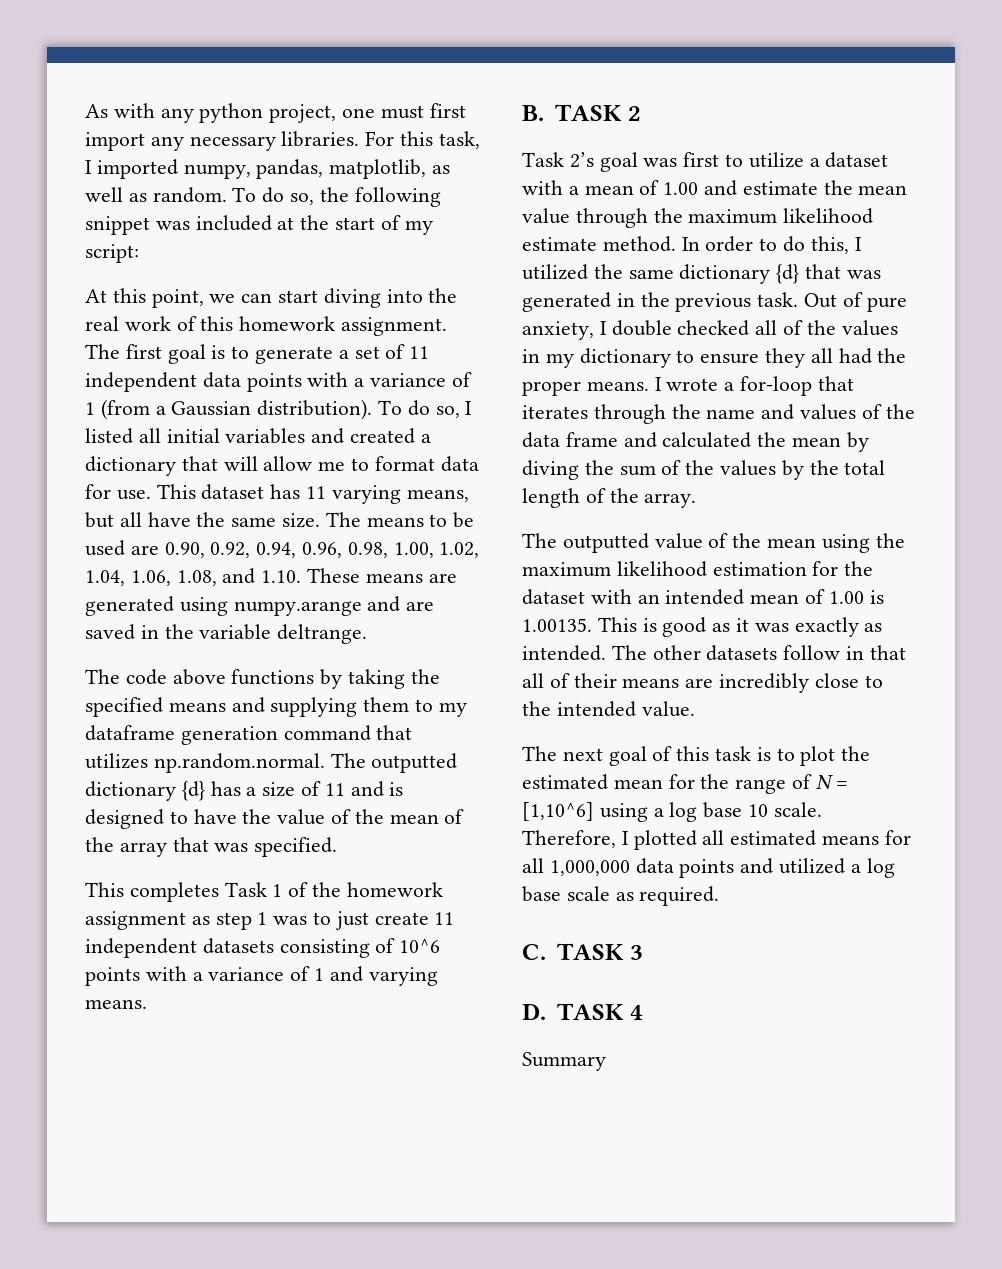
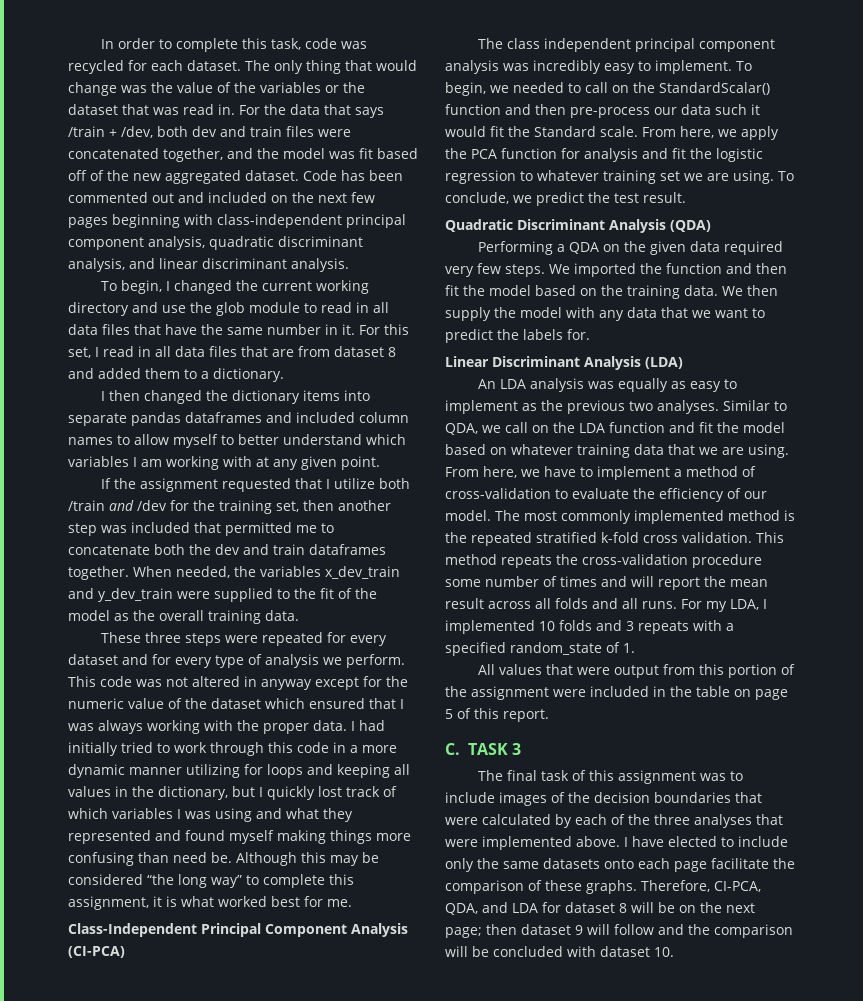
[85,103,466,123] [85,131,480,151] [85,159,451,179] [85,187,441,207] [85,215,433,235] [85,244,139,263] [85,288,458,308] [85,316,448,336] [85,344,430,364] [85,372,472,392] [85,399,473,420] [85,428,431,444] [85,456,479,476] [85,484,469,504] [85,512,475,528] [85,540,480,558] [85,568,457,586] [85,596,435,616] [85,624,368,644] [85,669,440,689] [85,697,467,717] [85,725,413,745] [85,753,458,773] [85,781,404,801] [85,809,465,829] [85,837,338,857] [85,882,443,902] [85,911,455,930] [85,938,441,958] [85,966,438,986] [85,999,147,1009] [522,104,641,121] [522,152,889,172] [522,180,908,196] [522,208,874,228] [522,236,862,254] [522,264,881,284] [522,292,907,312] [522,320,898,340] [522,348,907,368] [522,376,854,396] [522,404,915,424] [522,432,869,452] [522,460,886,480] [522,488,697,508] [522,533,905,553] [522,561,874,577] [522,589,884,605] [522,617,883,637] [522,645,906,661] [522,673,883,693] [522,701,695,717] [522,746,871,766] [522,774,848,794] [522,802,822,822] [522,830,911,850] [522,858,895,878] [522,886,720,906] [522,943,643,960] [522,1003,643,1020] [522,1052,606,1071] As with any python project, one must first import any necessary libraries. For this task, I imported numpy, pandas, matplotlib, as well as random. To do so, the following snippet was included at the start of my script: // At this point, we can start diving into the real work of this homework assignment. The first goal is to generate a set of 11 independent data points with a variance of 1 (from a Gaussian distribution). To do so, I listed all initial variables and created a dictionary that will allow me to format data for use. This dataset has 11 varying means, but all have the same size. The means to be used are 0.90, 0.92, 0.94, 0.96, 0.98, 1.00, 1.02, 1.04, 1.06, 1.08, and 1.10. These means are generated using numpy.arange and are saved in the variable deltrange. // The code above functions by taking the specified means and supplying them to my dataframe generation command that utilizes np.random.normal. The outputted dictionary {d} has a size of 11 and is designed to have the value of the mean of the array that was specified. // This completes Task 1 of the homework assignment as step 1 was to just create 11 independent datasets consisting of 10^6 points with a variance of 1 and varying means. // B. TASK 2 // Task 2’s goal was first to utilize a dataset with a mean of 1.00 and estimate the mean value through the maximum likelihood estimate method. In order to do this, I utilized the same dictionary {d} that was generated in the previous task. Out of pure anxiety, I double checked all of the values in my dictionary to ensure they all had the proper means. I wrote a for-loop that iterates through the name and values of the data frame and calculated the mean by diving the sum of the values by the total length of the array. // The outputted value of the mean using the maximum likelihood estimation for the dataset with an intended mean of 1.00 is 1.00135. This is good as it was exactly as intended. The other datasets follow in that all of their means are incredibly close to the intended value. // The next goal of this task is to plot the estimated mean for the range of N = [1,10^6] using a log base 10 scale. Therefore, I plotted all estimated means for all 1,000,000 data points and utilized a log base scale as required. // C. TASK 3 // D. TASK 4 // Summary -> [100,38,367,52] [68,60,417,74] [68,82,365,96] [68,104,384,118] [68,126,351,138] [68,148,418,162] [68,170,403,184] [68,192,375,203] [68,214,406,228] [68,236,363,250] [68,258,349,272] [100,280,369,294] [68,302,389,316] [68,324,409,335] [68,346,396,358] [68,368,284,382] [100,390,370,404] [68,412,409,426] [68,434,406,448] [68,456,380,470] [100,478,410,492] [68,500,391,514] [68,522,334,536] [68,544,386,555] [68,566,400,580] [68,588,377,602] [68,610,299,624] [100,632,387,646] [68,654,405,668] [68,676,408,690] [68,698,404,709] [68,720,385,734] [68,742,397,756] [68,764,410,778] [68,786,397,800] [68,808,353,822] [68,830,411,844] [68,852,379,866] [68,874,354,888] [68,896,352,910] [68,923,408,937] [68,946,125,958] [477,38,775,52] [445,60,752,74] [445,82,770,96] [445,104,760,118] [445,126,779,140] [445,148,763,162] [445,170,794,184] [445,192,686,206] [445,219,711,233] [477,241,783,255] [445,263,787,277] [445,285,778,299] [445,307,765,321] [445,329,590,343] [445,356,683,370] [477,378,737,392] [445,400,787,414] [445,422,785,435] [445,444,789,458] [445,466,756,480] [445,488,767,502] [445,510,795,524] [445,532,784,546] [445,554,762,568] [445,576,768,590] [445,598,767,612] [445,620,734,634] [445,642,635,656] [477,664,795,678] [445,686,788,700] [445,708,549,722] [445,743,522,755] [477,770,743,784] [445,792,762,806] [445,814,783,828] [445,836,788,850] [445,858,795,872] [445,880,761,894] [445,902,755,915] [445,924,793,938] [445,946,674,957] In order to complete this task, code was recycled for each dataset. The only thing that would change was the value of the variables or the dataset that was read in. For the data that says /train + /dev, both dev and train files were concatenated together, and the model was fit based off of the new aggregated dataset. Code has been commented out and included on the next few pages beginning with class-independent principal component analysis, quadratic discriminant analysis, and linear discriminant analysis. // To begin, I changed the current working directory and use the glob module to read in all data files that have the same number in it. For this set, I read in all data files that are from dataset 8 and added them to a dictionary. // I then changed the dictionary items into separate pandas dataframes and included column names to allow myself to better understand which variables I am working with at any given point. // If the assignment requested that I utilize both /train and /dev for the training set, then another step was included that permitted me to concatenate both the dev and train dataframes together. When needed, the variables x_dev_train and y_dev_train were supplied to the fit of the model as the overall training data. // These three steps were repeated for every dataset and for every type of analysis we perform. This code was not altered in anyway except for the numeric value of the dataset which ensured that I was always working with the proper data. I had initially tried to work through this code in a more dynamic manner utilizing for loops and keeping all values in the dictionary, but I quickly lost track of which variables I was using and what they represented and found myself making things more confusing than need be. Although this may be considered “the long way” to complete this assignment, it is what worked best for me. // Class-Independent Principal Component Analysis (CI-PCA) // The class independent principal component analysis was incredibly easy to implement. To begin, we needed to call on the StandardScalar() function and then pre-process our data such it would fit the Standard scale. From here, we apply the PCA function for analysis and fit the logistic regression to whatever training set we are using. To conclude, we predict the test result. // Quadratic Discriminant Analysis (QDA) // Performing a QDA on the given data required very few steps. We imported the function and then fit the model based on the training data. We then supply the model with any data that we want to predict the labels for. // Linear Discriminant Analysis (LDA) // An LDA analysis was equally as easy to implement as the previous two analyses. Similar to QDA, we call on the LDA function and fit the model based on whatever training data that we are using. From here, we have to implement a method of cross-validation to evaluate the efficiency of our model. The most commonly implemented method is the repeated stratified k-fold cross validation. This method repeats the cross-validation procedure some number of times and will report the mean result across all folds and all runs. For my LDA, I implemented 10 folds and 3 repeats with a specified random_state of 1. // All values that were output from this portion of the assignment were included in the table on page 5 of this report. // C. TASK 3 // The final task of this assignment was to include images of the decision boundaries that were calculated by each of the three analyses that were implemented above. I have elected to include only the same datasets onto each page facilitate the comparison of these graphs. Therefore, CI-PCA, QDA, and LDA for dataset 8 will be on the next page; then dataset 9 will follow and the comparison will be concluded with dataset 10.

